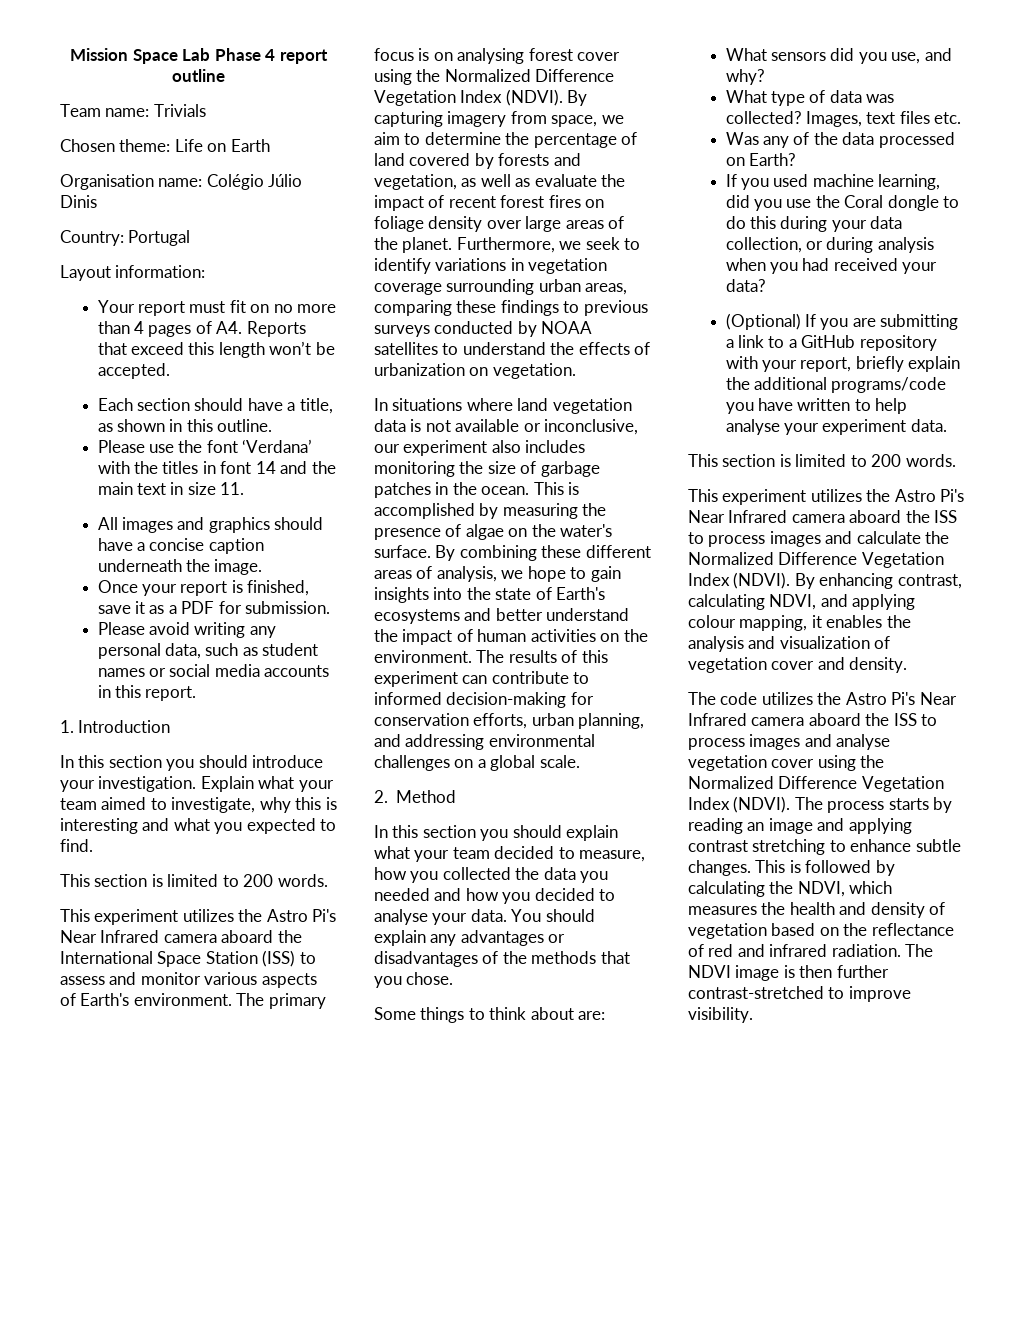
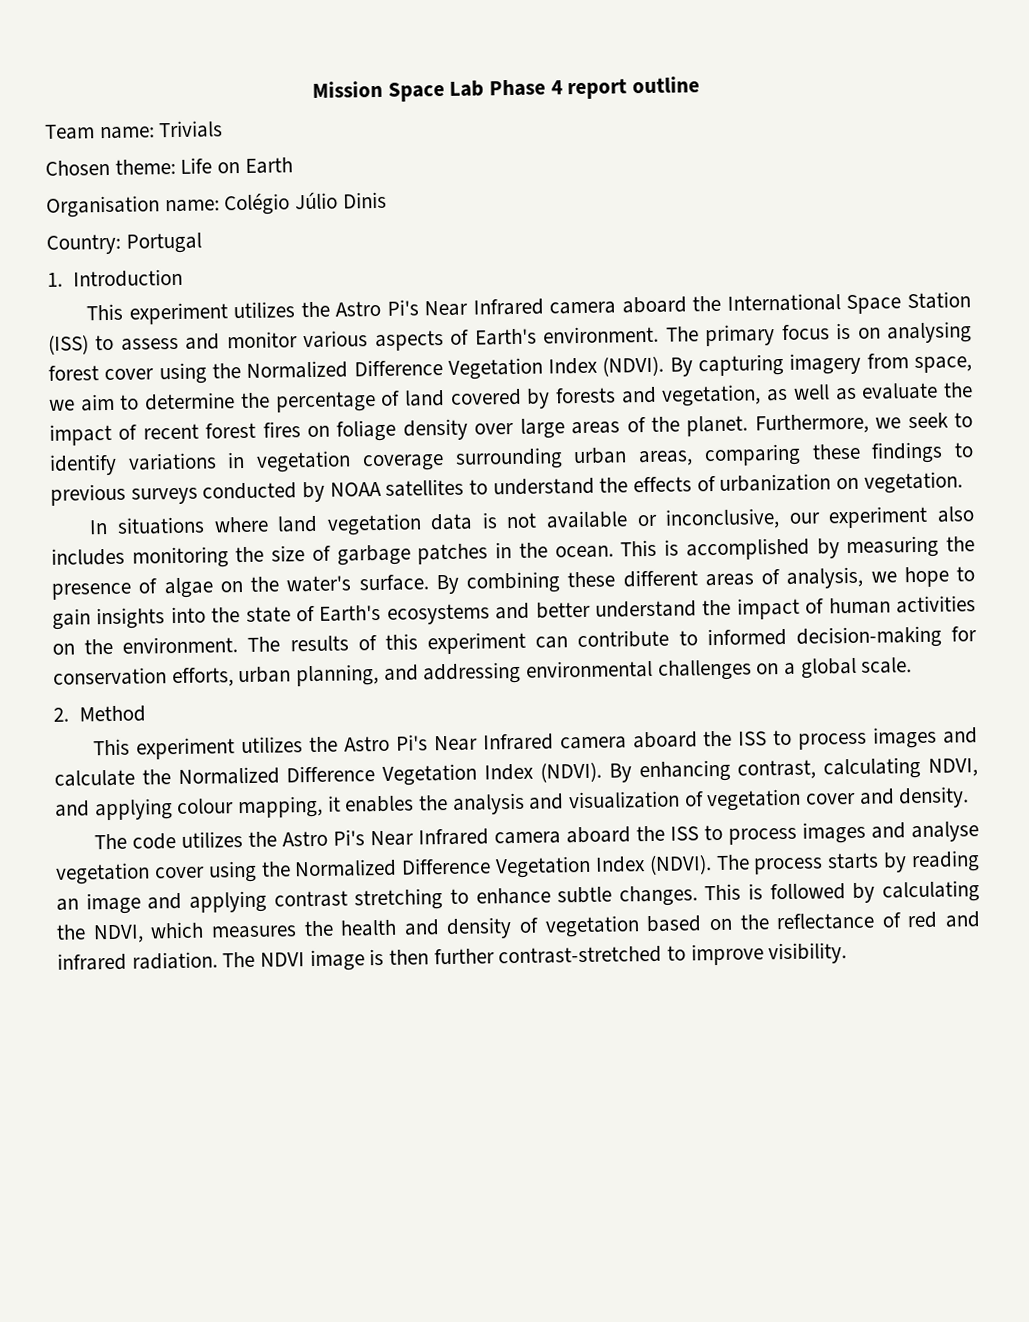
[60,265,206,281] [97,300,337,316] [97,321,306,337] [97,341,335,358] [97,363,170,379] [97,398,333,414] [97,419,273,432] [97,439,313,453] [97,461,336,474] [97,482,245,495] [97,517,324,533] [97,538,264,554] [97,559,263,575] [97,580,310,596] [97,601,331,614] [97,622,276,638] [97,643,319,659] [97,664,330,677] [97,685,197,701] [60,720,171,733] [60,755,324,771] [60,776,334,792] [60,797,337,813] [60,818,337,834] [60,839,93,852] [60,874,328,887] Layout information: // Your report must fit on no more than 4 pages of A4. Reports that exceed this length won’t be accepted. // Each section should have a title, as shown in this outline. // Please use the font ‘Verdana’ with the titles in font 14 and the main text in size 11. // All images and graphics should have a concise caption underneath the image. // Once your report is finished, save it as a PDF for submission. // Please avoid writing any personal data, such as student names or social media accounts in this report. // 1. Introduction // In this section you should introduce your investigation. Explain what your team aimed to investigate, why this is interesting and what you expected to find. // This section is limited to 200 words. -> [47,268,183,288] 1. Introduction
[374,825,619,841] [374,846,646,862] [374,867,609,883] [374,888,616,904] [374,909,595,925] [374,930,566,946] [374,951,630,967] [374,972,454,988] [374,1007,606,1023] [725,48,952,64] [725,69,765,85] [725,90,895,106] [725,111,962,127] [725,132,955,148] [725,153,797,166] [725,174,941,190] [725,195,960,211] [725,216,903,232] [725,237,934,253] [725,258,938,274] [725,279,766,292] [725,313,959,330] [725,335,937,351] [725,356,961,372] [725,377,947,393] [725,398,908,414] [725,419,947,435] [688,454,956,467] // In this section you should explain what your team decided to measure, how you collected the data you needed and how you decided to analyse your data. You should explain any advantages or disadvantages of the methods that you chose. // Some things to think about are: // What sensors did you use, and why? // What type of data was collected? Images, text files etc. // Was any of the data processed on Earth? // If you used machine learning, did you use the Coral dongle to do this during your data collection, or during analysis when you had received your data? // (Optional) If you are submitting a link to a GitHub repository with your report, briefly explain the additional programs/code you have written to help analyse your experiment data. // This section is limited to 200 words. -> (146, 714) none

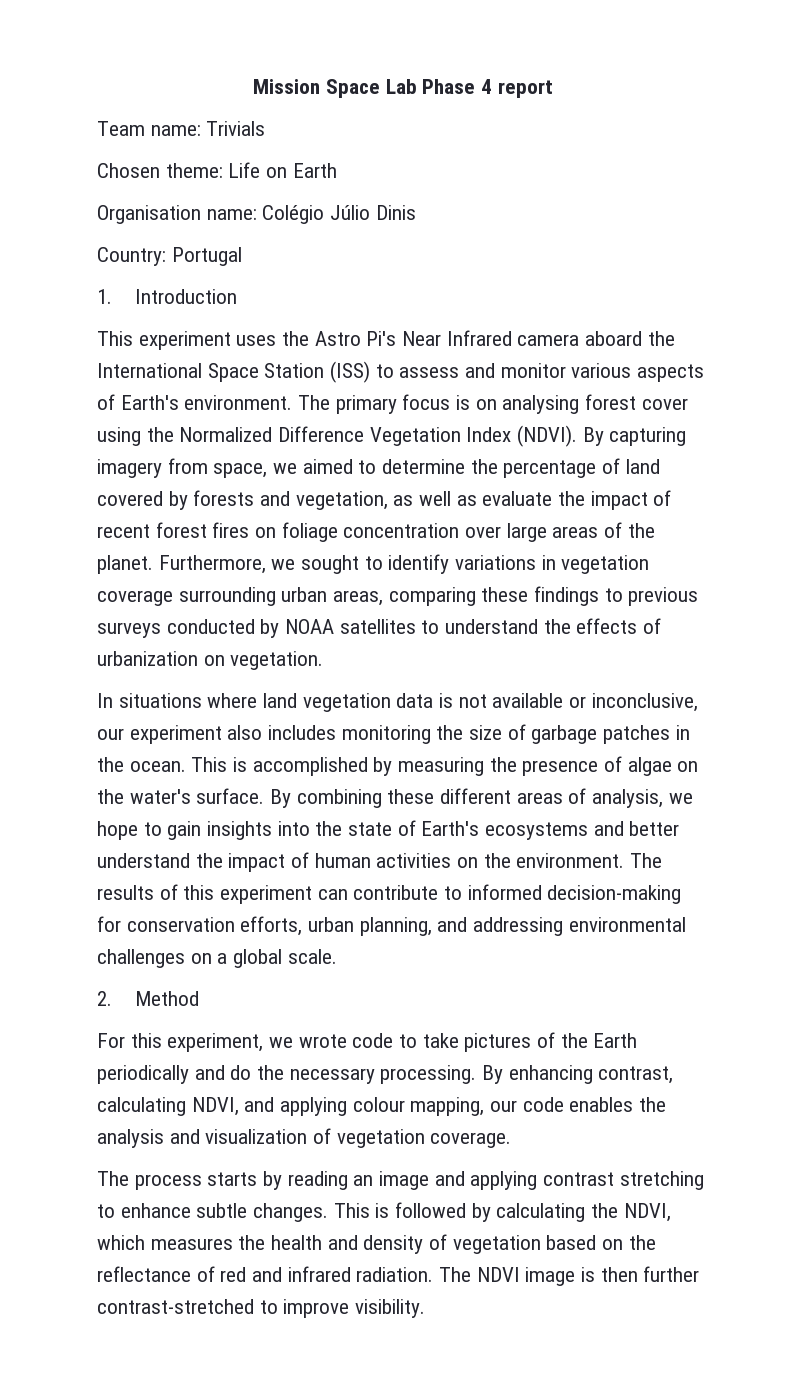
[632,76,701,94] outline -> (553, 89) none
[233,301,296,319] utilizes -> [236,335,277,346] uses
[79,393,115,412] aim -> [302,459,353,474] aimed
[402,418,468,441] density -> [343,523,460,538] concentration
[907,412,949,429] seek -> [301,555,360,574] sought
[93,726,978,760] [54,761,602,787] This experiment utilizes the Astro Pi's Near Infrared camera aboard the ISS to process images and calculate the Normalized Difference Vegetation Index (NDVI). -> [97,1032,638,1052] [97,1065,477,1084] For this experiment, we wrote code to take pictures of the Earth periodically and do the necessary processing.
[326,795,341,812] it -> [490,1097,564,1112] our code
[806,786,970,809] [94,821,979,850] [55,854,712,885] cover and density. // The code utilizes the Astro Pi's Near Infrared camera aboard the ISS to process images and analyse vegetation cover using the Normalized Difference Vegetation Index (NDVI). -> [430,1132,512,1148] coverage. //

